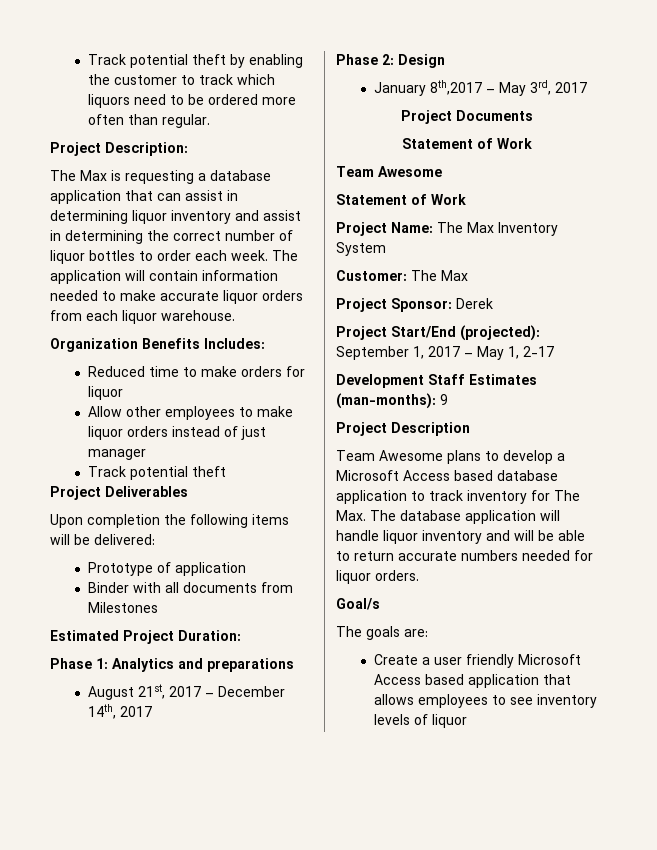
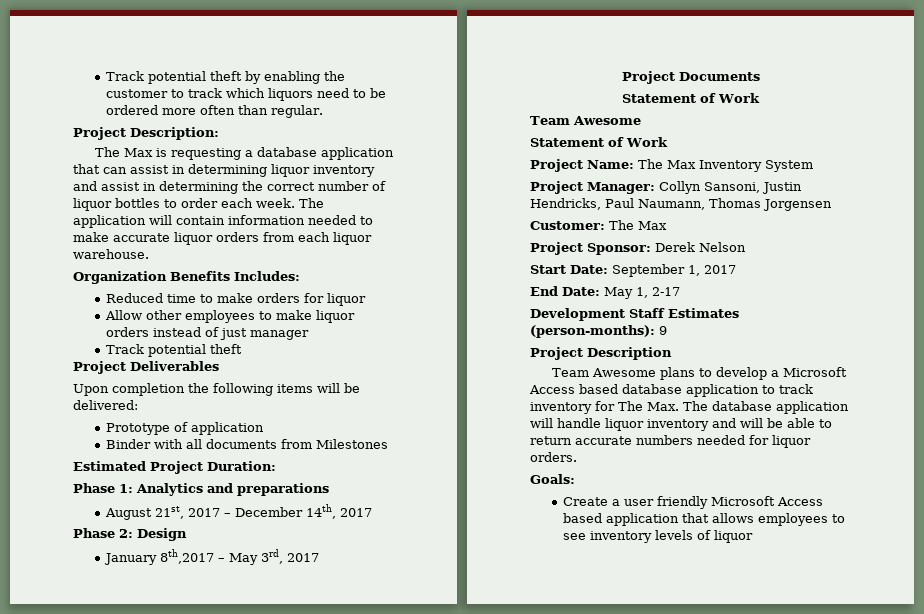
(386, 249) none -> [530,181,802,194] [530,198,832,211] // Project Manager: Collyn Sansoni, Justin Hendricks, Paul Naumann, Thomas Jorgensen
[336,325,540,341] // Project Start/End (projected): -> [699,242,746,252] [530,265,608,274] Nelson // Start Date:
[464,353,473,357] – -> [530,286,600,296] // End Date:
[336,393,436,409] (man-months): -> [530,325,655,338] (person-months):
[336,598,380,610] [336,626,428,640] Goal/s // The goals are: -> [530,474,575,484] Goals:

